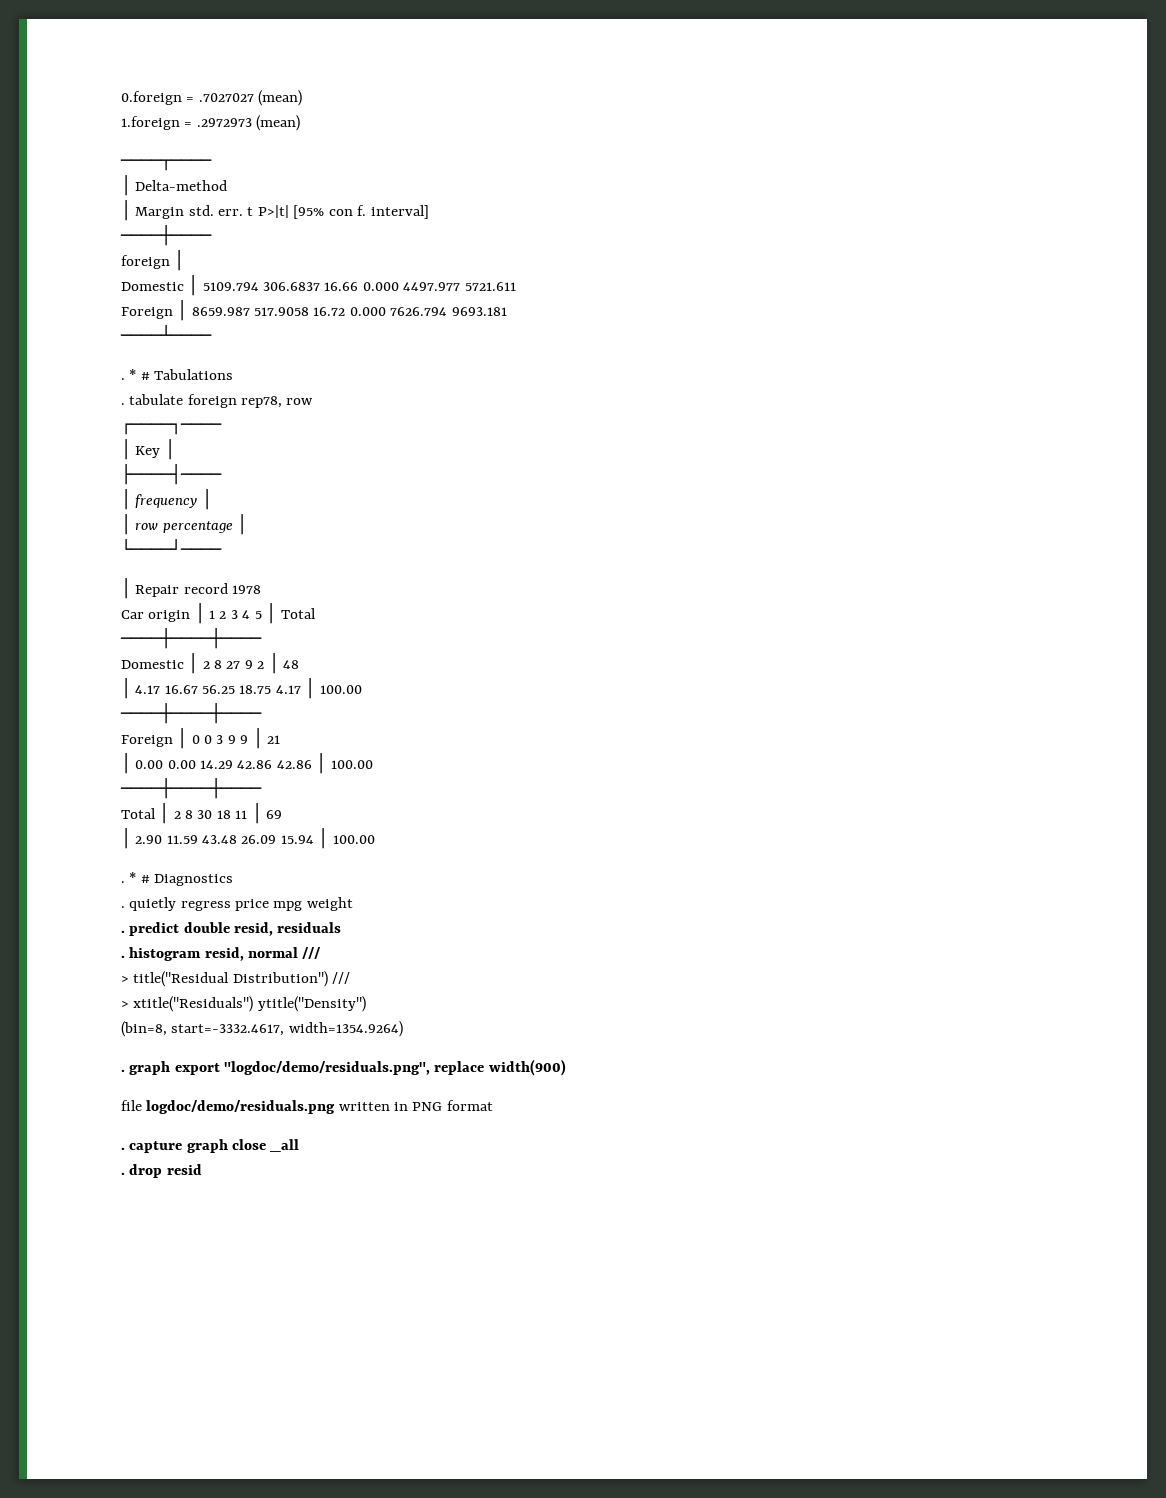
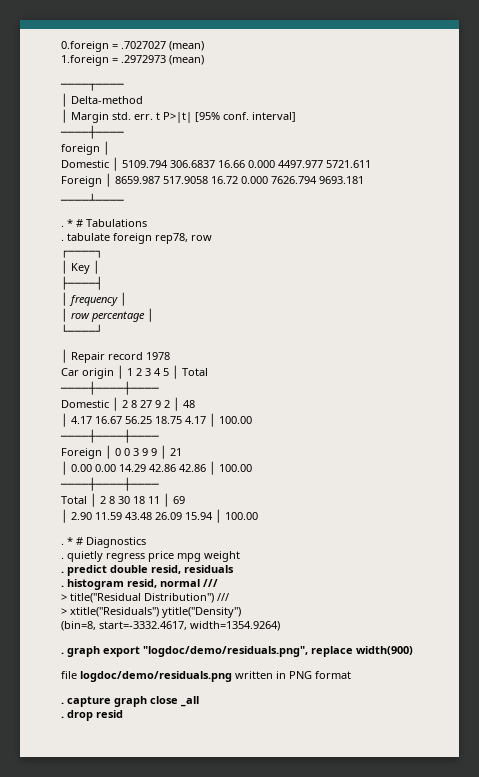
[328,205,367,216] con f. -> [223,112,250,120] conf.
[120,423,222,435] ┌────┐──── -> [61,250,104,258] ┌────┐
[120,464,222,485] ├────┤──── -> [61,276,104,290] ├────┤
[120,539,222,555] └────┘──── -> [61,324,104,335] └────┘

